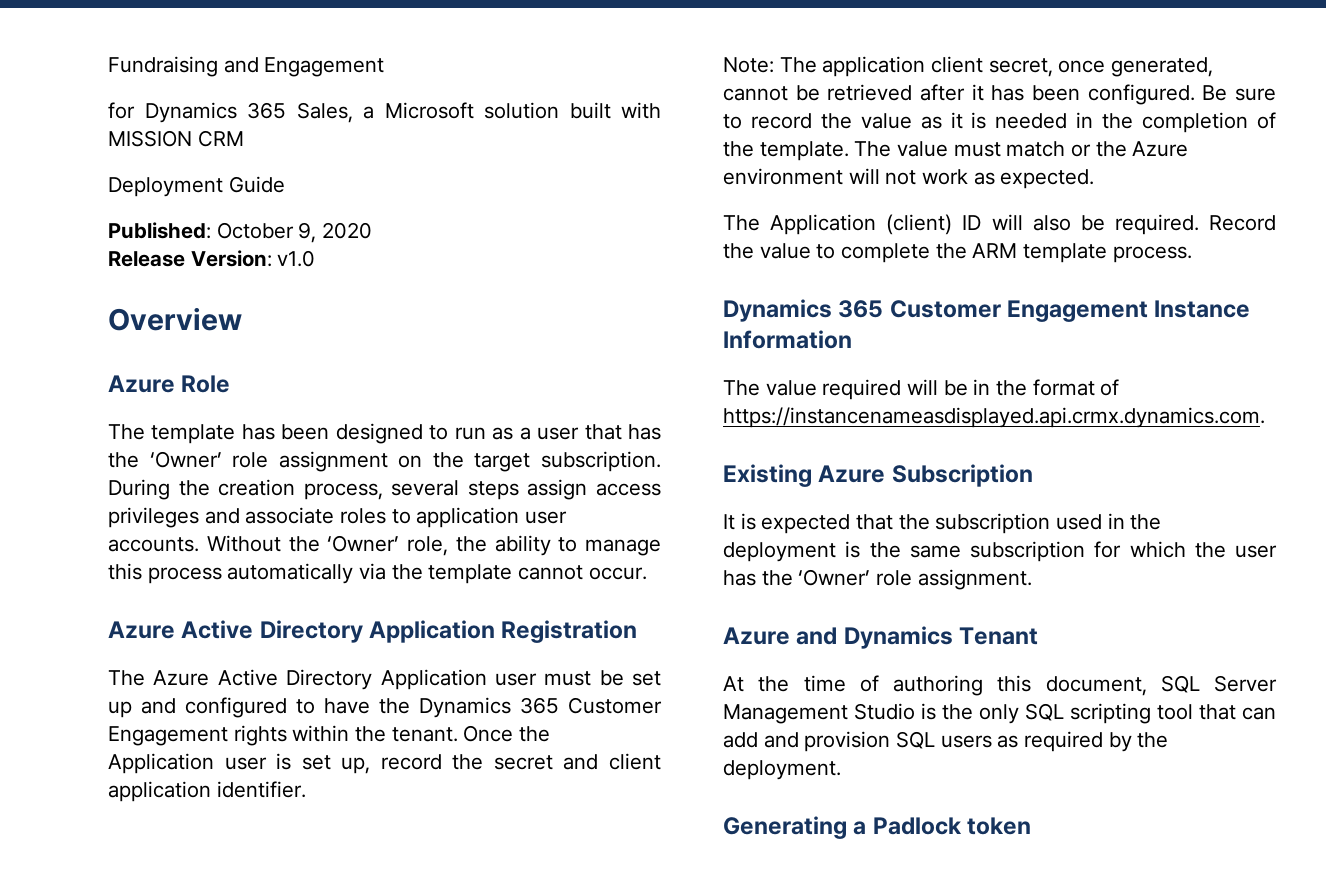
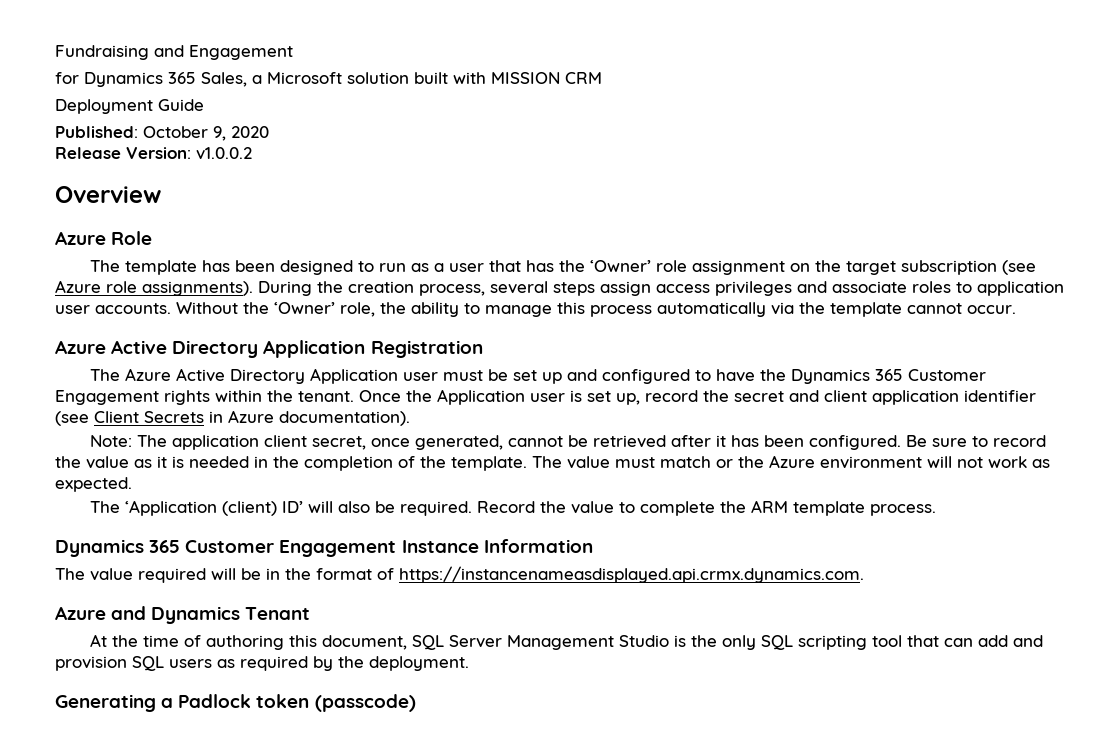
[277,250,316,267] v1.0 -> [196,147,252,160] v1.0.0.2
[540,451,661,472] subscription. -> [900,260,1036,275] [55,280,253,296] subscription (see Azure role assignments).
[216,781,306,798] identifier. -> [964,390,1036,402] [55,410,410,426] identifier (see Client Secrets in Azure documentation).
[770,214,982,235] Application (client) ID -> [124,500,303,516] ‘Application (client) ID’
[723,464,1033,487] [723,513,1162,534] [723,541,1277,562] [723,569,1032,590] // Existing Azure Subscription // It is expected that the subscription used in the deployment is the same subscription for which the user has the ‘Owner’ role assignment. -> (864, 574) none
(1032, 826) none -> [314,694,416,712] (passcode)

